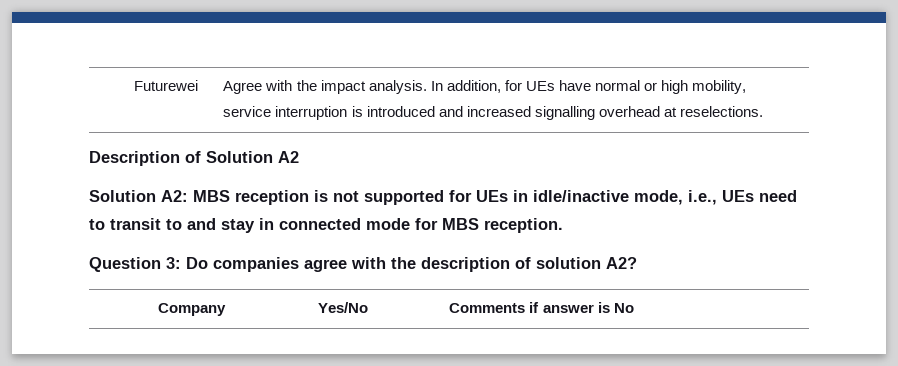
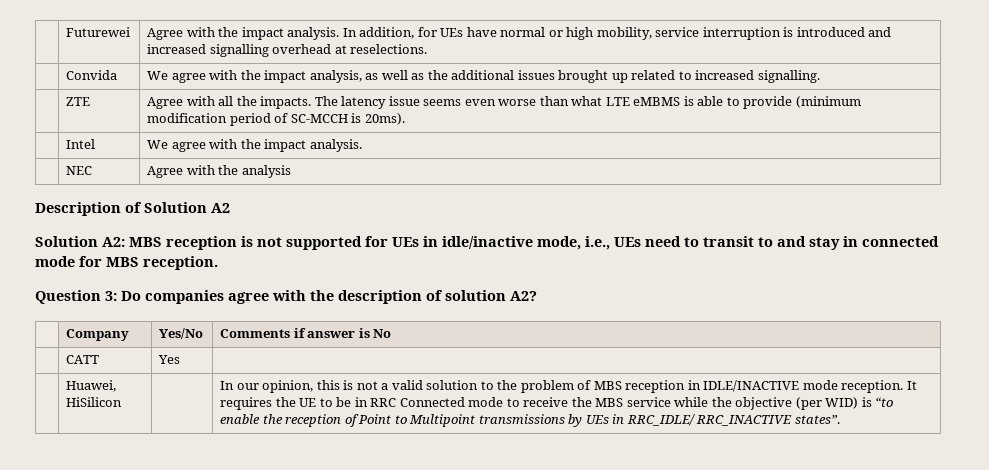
(763, 111) none -> [66,70,118,80] [147,70,820,83] [66,97,91,106] [147,96,861,109] [147,113,405,126] [66,139,96,149] [147,139,362,152] [66,166,93,175] [147,165,291,178] // | Convida | We agree with the impact analysis, as well as the additional issues brought up related to increased signalling. // | ZTE | Agree with all the impacts. The latency issue seems even worse than what LTE eMBMS is able to provide (minimum modification period of SC-MCCH is 20ms). // | Intel | We agree with the impact analysis. // | NEC | Agree with the analysis
(634, 308) none -> [66,355,100,364] [158,355,181,364] [66,380,117,392] [66,397,123,407] [220,380,917,393] [220,397,894,410] [220,414,840,427] // | CATT | Yes | // | Huawei, HiSilicon | | In our opinion, this is not a valid solution to the problem of MBS reception in IDLE/INACTIVE mode reception. It requires the UE to be in RRC Connected mode to receive the MBS service while the objective (per WID) is “to enable the reception of Point to Multipoint transmissions by UEs in RRC_IDLE/ RRC_INACTIVE states”.

